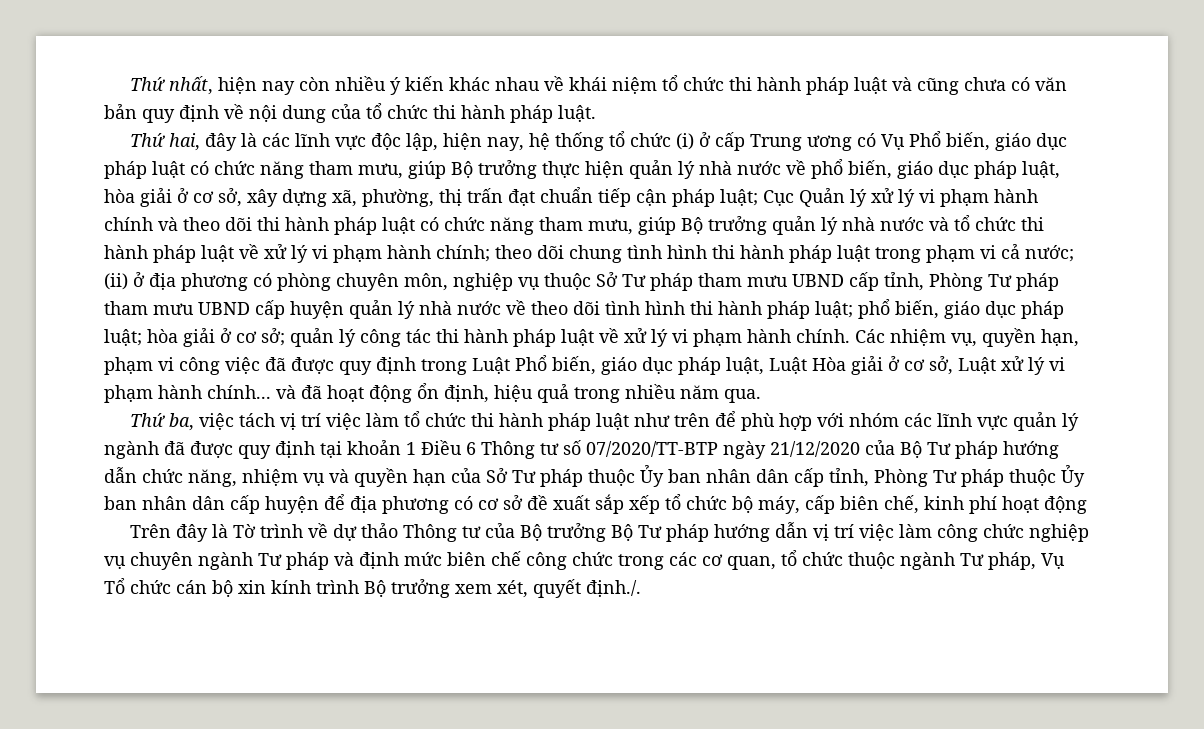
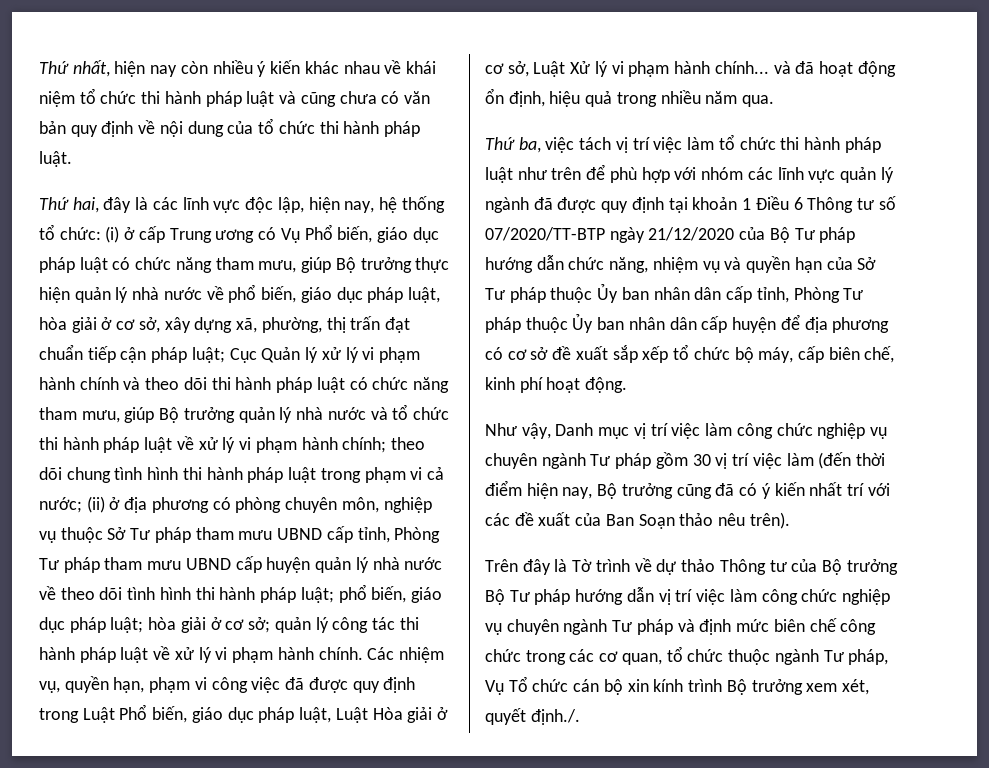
[629,133,671,147] chức -> [59,227,101,240] chức:
[1001,356,1024,371] xử -> [570,61,591,74] Xử
[1044,496,1087,514] động -> [585,377,628,393] [485,423,887,439] [485,452,885,469] [485,480,890,499] [485,512,790,529] động. // Như vậy, Danh mục vị trí việc làm công chức nghiệp vụ chuyên ngành Tư pháp gồm 30 vị trí việc làm (đến thời điểm hiện nay, Bộ trưởng cũng đã có ý kiến nhất trí với các đề xuất của Ban Soạn thảo nêu trên).

